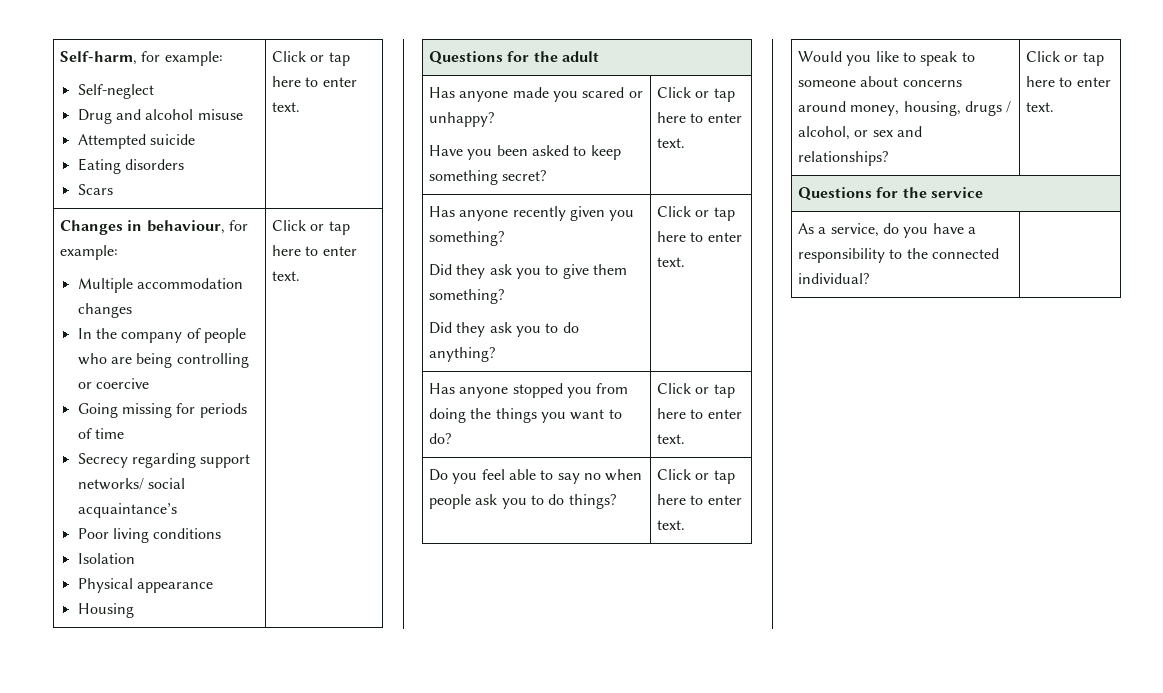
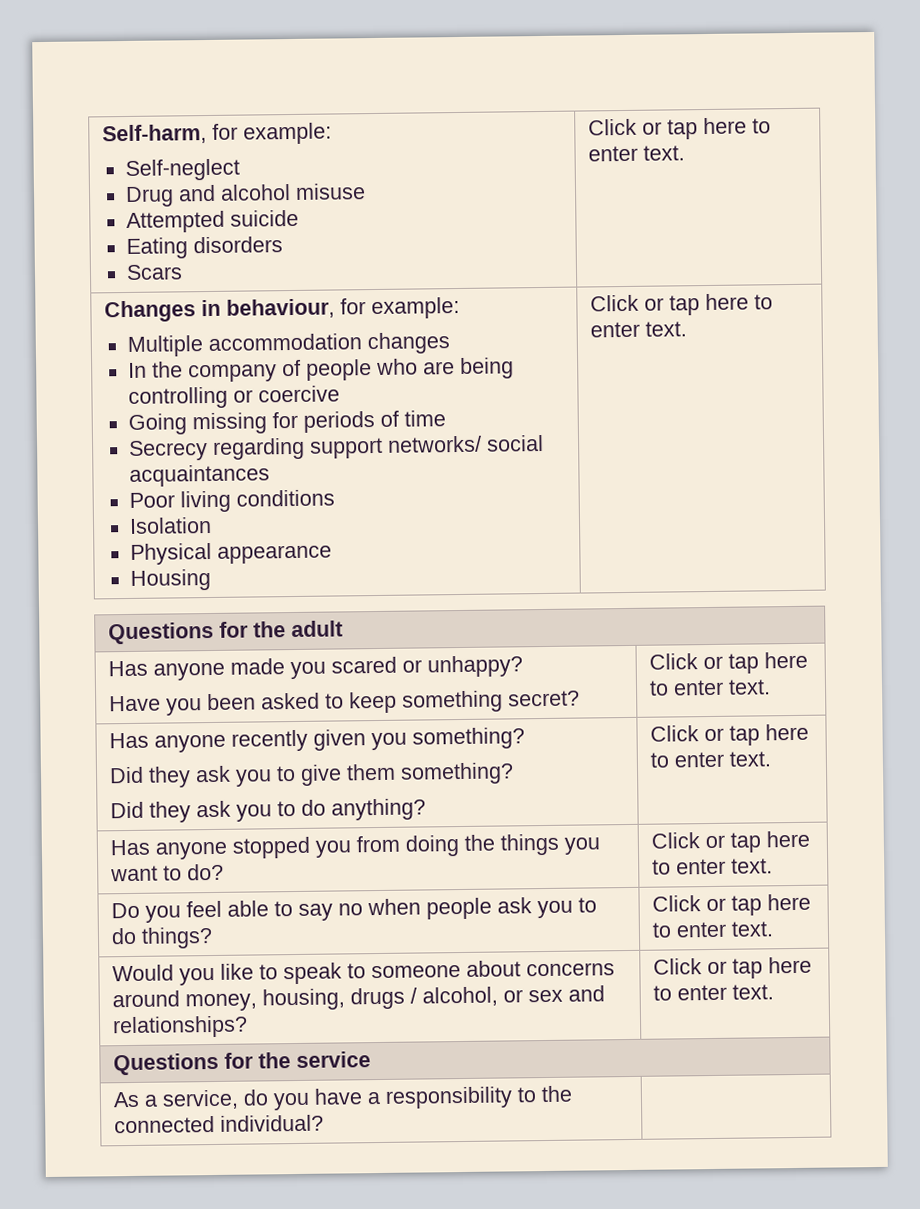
[77,503,177,518] acquaintance’s -> [129,464,271,487] acquaintances

